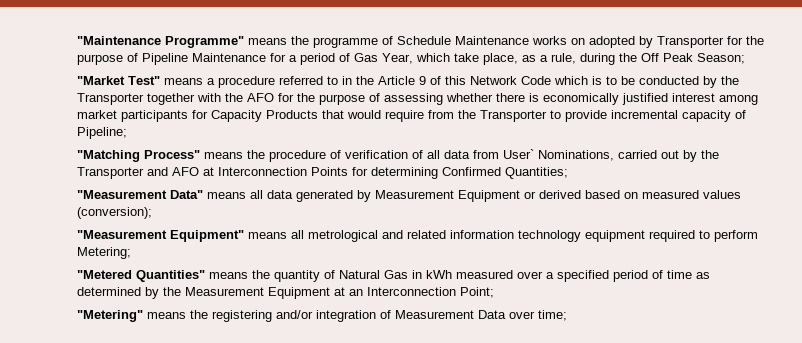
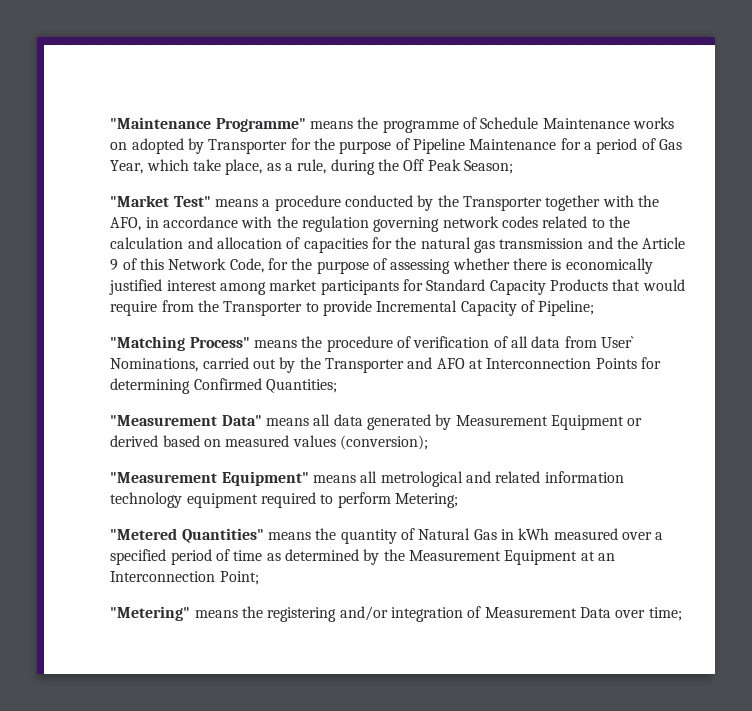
[278,76,635,85] referred to in the Article 9 of this Network Code which is to be -> (341, 203) none
[246,93,274,102] AFO -> [110,216,630,232] [110,237,686,253] [110,258,264,273] AFO, in accordance with the regulation governing network codes related to the calculation and allocation of capacities for the natural gas transmission and the Article 9 of this Network Code,
(208, 114) none -> [426,279,486,291] Standard
[610,110,731,122] incremental capacity -> [376,300,517,316] Incremental Capacity

